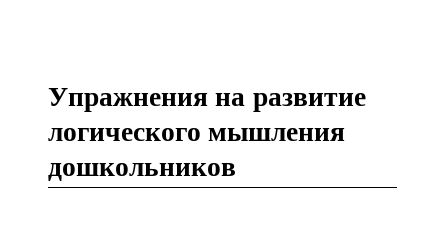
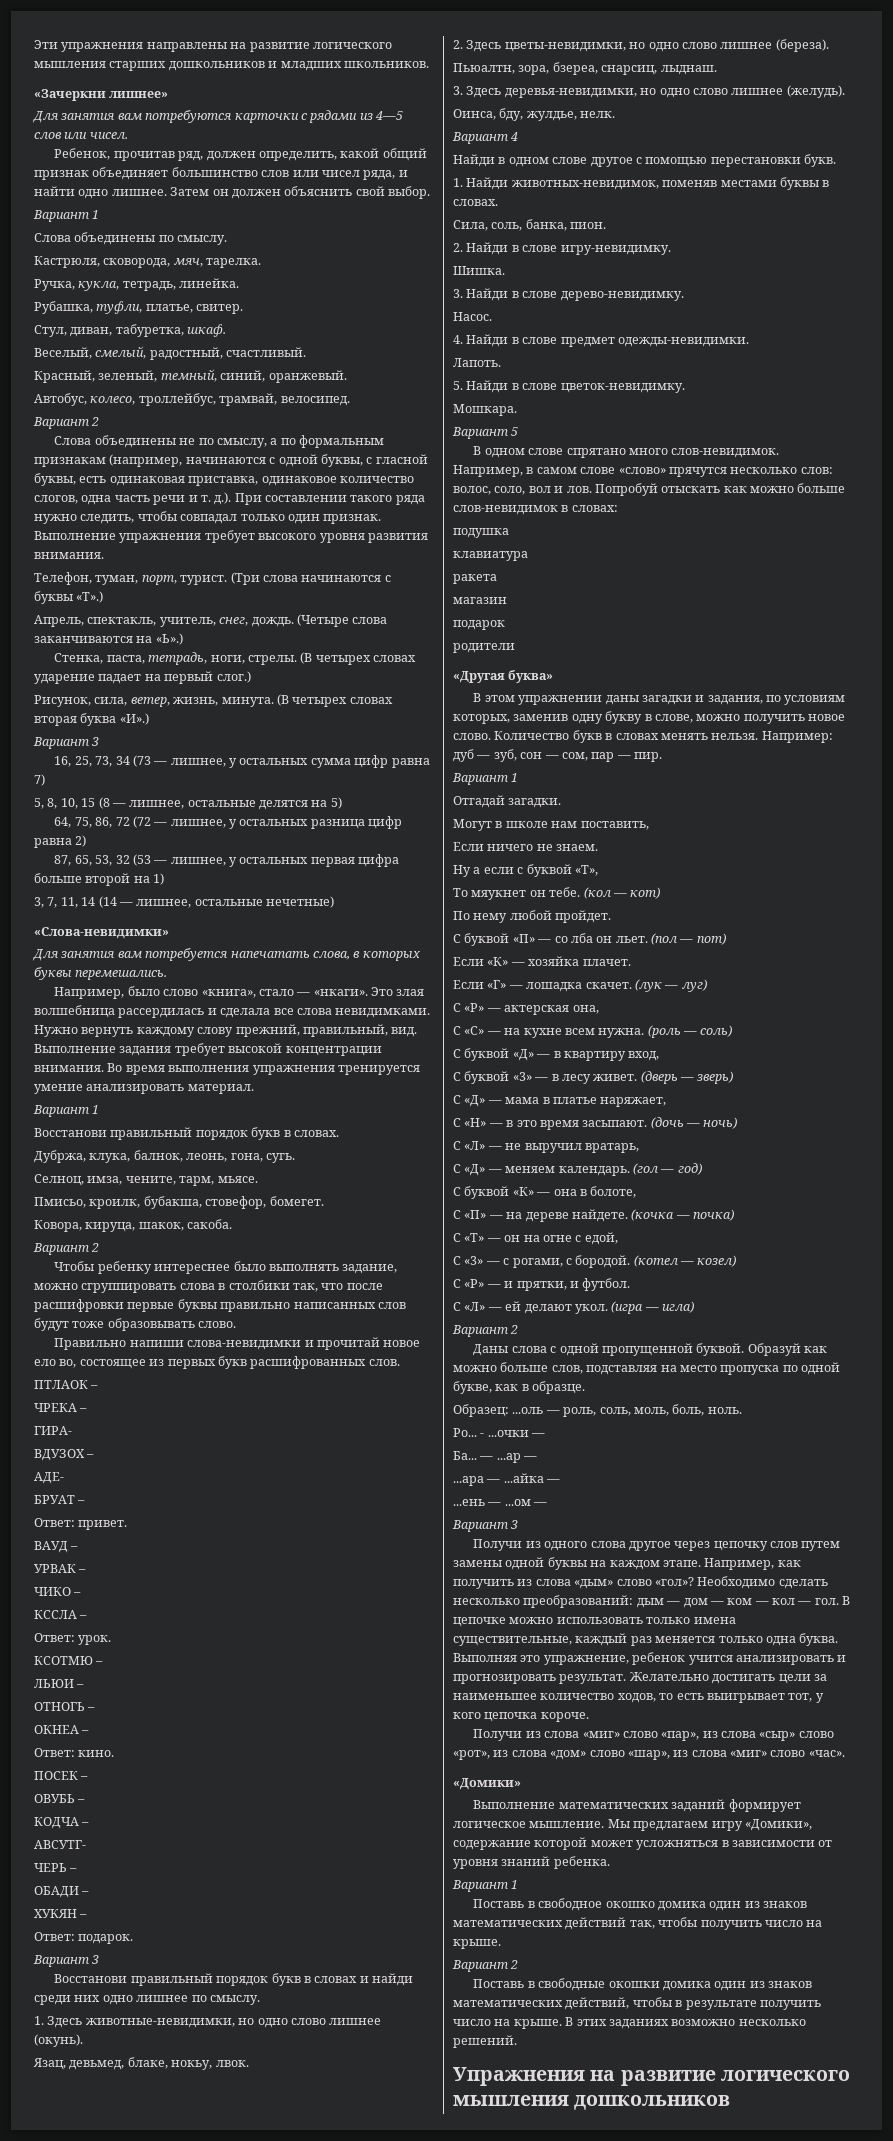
(48, 100) none -> [34,40,392,52] [34,61,429,71] [34,89,169,101] [32,110,403,123] [34,132,128,139] [54,148,427,161] [34,167,408,180] [34,186,430,199] [33,210,100,222] [34,232,228,245] [34,256,262,268] [34,278,240,291] [34,301,244,314] [34,324,227,337] [34,346,307,360] [34,369,347,383] [34,393,350,406] [33,417,100,429] [54,435,385,448] [34,454,428,467] [34,473,414,486] [34,492,425,505] [34,511,382,524] [34,530,428,543] [34,552,104,559] [34,572,391,585] [34,591,104,604] [34,614,388,627] [34,633,183,645] [54,652,417,665] [34,671,251,684] [34,694,393,707] [34,713,149,726] [33,737,100,749] [54,755,430,768] [34,774,45,786] [34,797,342,810] [54,816,403,829] [34,835,87,848] [54,854,400,867] [34,873,165,886] [34,896,334,908] [34,927,169,939] [32,948,420,961] [34,967,168,980] [54,986,425,999] [34,1005,431,1018] [34,1024,418,1037] [34,1043,382,1056] [34,1063,420,1075] [34,1084,254,1094] [33,1105,100,1117] [34,1127,339,1140] [34,1150,295,1163] [34,1174,258,1186] [34,1196,324,1209] [34,1219,233,1232] [33,1243,100,1255] [54,1261,398,1274] [34,1280,383,1293] [34,1299,406,1312] [34,1318,237,1331] [54,1337,421,1350] [34,1356,400,1369] [34,1380,99,1389] [34,1403,88,1412] [34,1426,72,1435] [34,1449,95,1461] [34,1472,64,1484] [34,1495,86,1504] [34,1518,128,1530] [34,1541,79,1553] [34,1564,87,1573] [34,1587,82,1596] [34,1610,88,1619] [34,1633,112,1645] [34,1656,104,1665] [34,1679,85,1688] [34,1702,96,1711] [34,1725,90,1734] [34,1748,115,1757] [34,1771,89,1780] [34,1794,86,1803] [34,1817,90,1829] [34,1840,86,1849] [34,1863,78,1872] [34,1886,90,1898] [34,1909,88,1918] [34,1932,134,1944] [33,1955,100,1967] [54,1973,414,1986] [34,1995,260,2005] [34,2016,382,2028] [34,2034,83,2047] [33,2057,249,2070] [453,39,829,52] [453,62,717,75] [453,85,845,98] [453,108,616,121] [452,132,519,144] [453,154,836,167] [453,177,830,190] [453,199,498,206] [453,219,607,231] [453,242,671,255] [453,266,505,275] [453,288,684,301] [453,312,492,321] [453,334,749,347] [453,358,501,367] [453,380,685,393] [453,404,517,416] [452,427,519,439] [473,446,780,458] [453,465,833,477] [453,483,846,496] [453,505,618,515] [453,528,509,538] [453,551,528,561] [453,574,497,584] [453,597,507,604] [453,620,505,630] [453,643,515,653] [453,670,554,683] [473,693,846,705] [453,711,845,724] [453,730,833,743] [453,749,662,762] [452,773,519,785] [453,795,562,808] [453,819,649,831] [453,842,599,851] [453,864,598,877] [453,887,661,900] [453,910,612,923] [453,933,726,946] [453,956,631,966] [453,979,707,992] [453,1003,599,1015] [453,1025,733,1038] [453,1048,660,1061] [453,1071,734,1084] [453,1095,667,1107] [453,1117,738,1130] [453,1141,639,1153] [453,1163,702,1176] [453,1186,637,1199] [453,1209,734,1222] [453,1232,618,1245] [453,1255,737,1268] [453,1278,631,1291] [453,1301,694,1314] [452,1325,519,1337] [473,1343,828,1356] [453,1362,840,1375] [453,1381,586,1394] [453,1404,742,1417] [453,1428,546,1437] [453,1451,538,1463] [453,1473,561,1486] [453,1499,548,1506] [452,1520,519,1532] [473,1539,841,1551] [453,1557,801,1570] [453,1576,828,1589] [453,1595,851,1608] [453,1617,736,1627] [453,1633,839,1646] [453,1652,847,1665] [453,1672,827,1684] [453,1693,824,1703] [453,1712,589,1722] [473,1729,834,1741] [453,1750,845,1760] [453,1778,521,1790] [473,1799,801,1812] [453,1819,812,1831] [453,1837,833,1850] [453,1856,610,1869] [452,1880,519,1892] [473,1898,808,1911] [453,1917,823,1930] [453,1939,501,1949] [452,1960,519,1972] [473,1978,813,1991] [453,1997,821,2010] [453,2017,806,2029] [453,2035,517,2048] Эти упражнения направлены на развитие логического мышления старших дошкольников и младших школьников. // «Зачеркни лишнее» // Для занятия вам потребуются карточки с рядами из 4—5 слов или чисел. // Ребенок, прочитав ряд, должен определить, какой общий признак объединяет большинство слов или чисел ряда, и найти одно лишнее. Затем он должен объяснить свой выбор. // Вариант 1 // Слова объединены по смыслу. // Кастрюля, сковорода, мяч, тарелка. // Ручка, кукла, тетрадь, линейка. // Рубашка, туфли, платье, свитер. // Стул, диван, табуретка, шкаф. // Веселый, смелый, радостный, счастливый. // Красный, зеленый, темный, синий, оранжевый. // Автобус, колесо, троллейбус, трамвай, велосипед. // Вариант 2 // Слова объединены не по смыслу, а по формальным признакам (например, начинаются с одной буквы, с гласной буквы, есть одинаковая приставка, одинаковое количество слогов, одна часть речи и т. д.). При составлении такого ряда нужно следить, чтобы совпадал только один признак. Выполнение упражнения требует высокого уровня развития внимания. // Телефон, туман, порт, турист. (Три слова начинаются с буквы «Т».) // Апрель, спектакль, учитель, снег, дождь. (Четыре слова заканчиваются на «Ь».) // Стенка, паста, тетрадь, ноги, стрелы. (В четырех словах ударение падает на первый слог.) // Рисунок, сила, ветер, жизнь, минута. (В четырех словах вторая буква «И».) // Вариант 3 // 16, 25, 73, 34 (73 — лишнее, у остальных сумма цифр равна 7) // 5, 8, 10, 15 (8 — лишнее, остальные делятся на 5) // 64, 75, 86, 72 (72 — лишнее, у остальных разница цифр равна 2) // 87, 65, 53, 32 (53 — лишнее, у остальных первая цифра больше второй на 1) // 3, 7, 11, 14 (14 — лишнее, остальные нечетные) // «Слова-невидимки» // Для занятия вам потребуется напечатать слова, в которых буквы перемешались. // Например, было слово «книга», стало — «нкаги». Это злая волшебница рассердилась и сделала все слова невидимками. Нужно вернуть каждому слову прежний, правильный, вид. Выполнение задания требует высокой концентрации внимания. Во время выполнения упражнения тренируется умение анализировать материал. // Вариант 1 // Восстанови правильный порядок букв в словах. // Дубржа, клука, балнок, леонь, гона, сугь. // Селноц, имза, чените, тарм, мьясе. // Пмисьо, кроилк, бубакша, стовефор, бомегет. // Ковора, кируца, шакок, сакоба. // Вариант 2 // Чтобы ребенку интереснее было выполнять задание, можно сгруппировать слова в столбики так, что после расшифровки первые буквы правильно написанных слов будут тоже образовывать слово. // Правильно напиши слова-невидимки и прочитай новое ело во, состоящее из первых букв расшифрованных слов. // ПТЛАОК – // ЧРЕКА – // ГИРА- // ВДУЗОХ – // АДЕ- // БРУАТ – // Ответ: привет. // ВАУД – // УРВАК – // ЧИКО – // КССЛА – // Ответ: урок. // КСОТМЮ – // ЛЬЮИ – // ОТНОГЬ – // ОКНЕА – // Ответ: кино. // ПОСЕК – // ОВУБЬ – // КОДЧА – // АВСУТГ- // ЧЕРЬ – // ОБАДИ – // ХУКЯН – // Ответ: подарок. // Вариант 3 // Восстанови правильный порядок букв в словах и найди среди них одно лишнее по смыслу. // 1. Здесь животные-невидимки, но одно слово лишнее (окунь). // Язац, девьмед, блаке, нокьу, лвок. // 2. Здесь цветы-невидимки, но одно слово лишнее (береза). // Пьюалтн, зора, бзереа, снарсиц, лыднаш. // 3. Здесь деревья-невидимки, но одно слово лишнее (желудь). // Оинса, бду, жулдье, нелк. // Вариант 4 // Найди в одном слове другое с помощью перестановки букв. // 1. Найди животных-невидимок, поменяв местами буквы в словах. // Сила, соль, банка, пион. // 2. Найди в слове игру-невидимку. // Шишка. // 3. Найди в слове дерево-невидимку. // Насос. // 4. Найди в слове предмет одежды-невидимки. // Лапоть. // 5. Найди в слове цветок-невидимку. // Мошкара. // Вариант 5 // В одном слове спрятано много слов-невидимок. Например, в самом слове «слово» прячутся несколько слов: волос, соло, вол и лов. Попробуй отыскать как можно больше слов-невидимок в словах: // подушка // клавиатура // ракета // магазин // подарок // родители // «Другая буква» // В этом упражнении даны загадки и задания, по условиям которых, заменив одну букву в слове, можно получить новое слово. Количество букв в словах менять нельзя. Например: дуб — зуб, сон — сом, пар — пир. // Вариант 1 // Отгадай загадки. // Могут в школе нам поставить, // Если ничего не знаем. // Ну а если с буквой «Т», // То мяукнет он тебе. (кол — кот) // По нему любой пройдет. // С буквой «П» — со лба он льет. (пол — пот) // Если «К» — хозяйка плачет. // Если «Г» — лошадка скачет. (лук — луг) // С «Р» — актерская она, // С «С» — на кухне всем нужна. (роль — соль) // С буквой «Д» — в квартиру вход, // С буквой «3» — в лесу живет. (дверь — зверь) // С «Д» — мама в платье наряжает, // С «Н» — в это время засыпают. (дочь — ночь) // С «Л» — не выручил вратарь, // С «Д» — меняем календарь. (гол — год) // С буквой «К» — она в болоте, // С «П» — на дереве найдете. (кочка — почка) // С «Т» — он на огне с едой, // С «3» — с рогами, с бородой. (котел — козел) // С «Р» — и прятки, и футбол. // С «Л» — ей делают укол. (игра — игла) // Вариант 2 // Даны слова с одной пропущенной буквой. Образуй как можно больше слов, подставляя на место пропуска по одной букве, как в образце. // Образец: ...оль — роль, соль, моль, боль, ноль. // Ро... - ...очки — // Ба... — ...ар — // ...ара — ...айка — // ...ень — ...ом — // Вариант 3 // Получи из одного слова другое через цепочку слов путем замены одной буквы на каждом этапе. Например, как получить из слова «дым» слово «гол»? Необходимо сделать несколько преобразований: дым — дом — ком — кол — гол. В цепочке можно использовать только имена существительные, каждый раз меняется только одна буква. Выполняя это упражнение, ребенок учится анализировать и прогнозировать результат. Желательно достигать цели за наименьшее количество ходов, то есть выигрывает тот, у кого цепочка короче. // Получи из слова «миг» слово «пар», из слова «сыр» слово «рот», из слова «дом» слово «шар», из слова «миг» слово «час». // «Домики» // Выполнение математических заданий формирует логическое мышление. Мы предлагаем игру «Домики», содержание которой может усложняться в зависимости от уровня знаний ребенка. // Вариант 1 // Поставь в свободное окошко домика один из знаков математических действий так, чтобы получить число на крыше. // Вариант 2 // Поставь в свободные окошки домика один из знаков математических действий, чтобы в результате получить число на крыше. В этих заданиях возможно несколько решений. //

